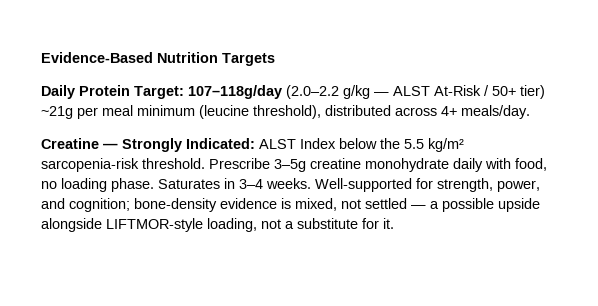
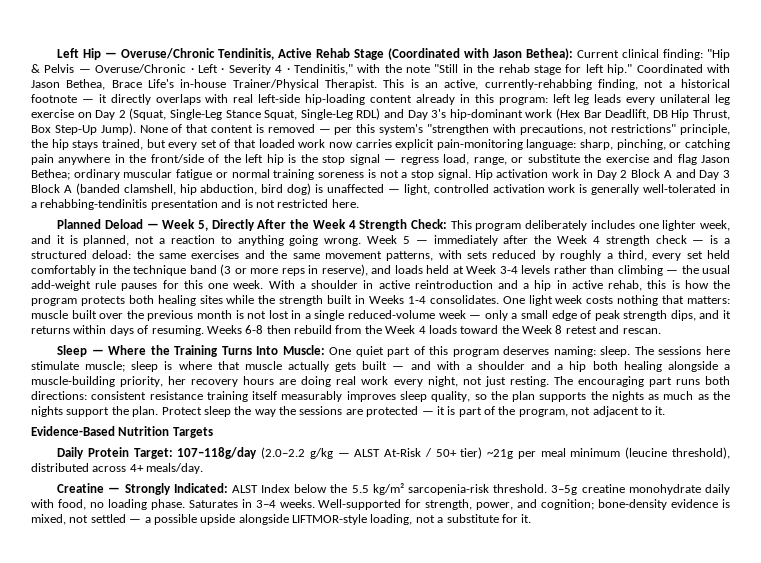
(41, 57) none -> [57,48,730,60] [31,64,730,75] [31,79,730,90] [31,94,731,105] [31,108,731,120] [31,123,731,135] [31,139,731,150] [31,154,730,165] [31,169,731,180] [31,183,731,195] [31,199,359,210] [57,219,731,231] [31,235,731,246] [31,250,730,261] [31,264,730,276] [31,280,731,291] [31,295,731,306] [31,310,732,321] [31,325,661,336] [57,345,730,357] [31,361,730,372] [31,376,730,387] [31,391,731,402] [31,406,666,417] Left Hip — Overuse/Chronic Tendinitis, Active Rehab Stage (Coordinated with Jason Bethea): Current clinical finding: "Hip & Pelvis — Overuse/Chronic · Left · Severity 4 · Tendinitis," with the note "Still in the rehab stage for left hip." Coordinated with Jason Bethea, Brace Life's in-house Trainer/Physical Therapist. This is an active, currently-rehabbing finding, not a historical footnote — it directly overlaps with real left-side hip-loading content already in this program: left leg leads every unilateral leg exercise on Day 2 (Squat, Single-Leg Stance Squat, Single-Leg RDL) and Day 3's hip-dominant work (Hex Bar Deadlift, DB Hip Thrust, Box Step-Up Jump). None of that content is removed — per this system's "strengthen with precautions, not restrictions" principle, the hip stays trained, but every set of that loaded work now carries explicit pain-monitoring language: sharp, pinching, or catching pain anywhere in the front/side of the left hip is the stop signal — regress load, range, or substitute the exercise and flag Jason Bethea; ordinary muscular fatigue or normal training soreness is not a stop signal. Hip activation work in Day 2 Block A and Day 3 Block A (banded clamshell, hip abduction, bird dog) is unaffected — light, controlled activation work is generally well-tolerated in a rehabbing-tendinitis presentation and is not restricted here. // Planned Deload — Week 5, Directly After the Week 4 Strength Check: This program deliberately includes one lighter week, and it is planned, not a reaction to anything going wrong. Week 5 — immediately after the Week 4 strength check — is a structured deload: the same exercises and the same movement patterns, with sets reduced by roughly a third, every set held comfortably in the technique band (3 or more reps in reserve), and loads held at Week 3-4 levels rather than climbing — the usual add-weight rule pauses for this one week. With a shoulder in active reintroduction and a hip in active rehab, this is how the program protects both healing sites while the strength built in Weeks 1-4 consolidates. One light week costs nothing that matters: muscle built over the previous month is not lost in a single reduced-volume week — only a small edge of peak strength dips, and it returns within days of resuming. Weeks 6-8 then rebuild from the Week 4 loads toward the Week 8 retest and rescan. // Sleep — Where the Training Turns Into Muscle: One quiet part of this program deserves naming: sleep. The sessions here stimulate muscle; sleep is where that muscle actually gets built — and with a shoulder and a hip both healing alongside a muscle-building priority, her recovery hours are doing real work every night, not just resting. The encouraging part runs both directions: consistent resistance training itself measurably improves sleep quality, so the plan supports the nights as much as the nights support the plan. Protect sleep the way the sessions are protected — it is part of the program, not adjacent to it. //
[209,158,270,169] Prescribe -> (548, 488) none

